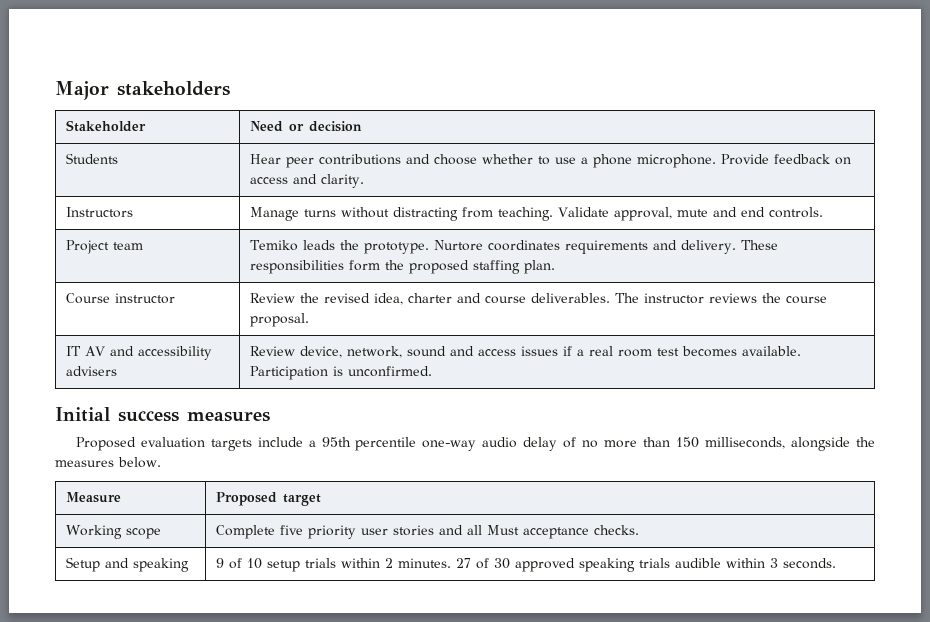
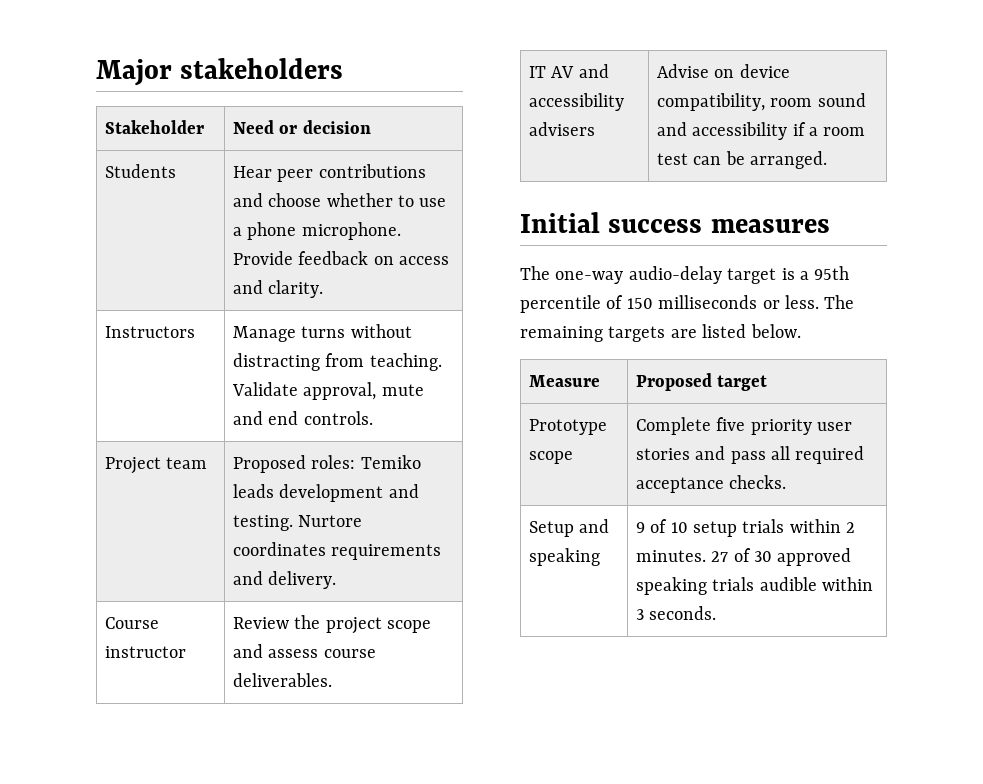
[249,240,429,254] Temiko leads the prototype. -> [232,455,421,473] [232,484,419,502] [232,515,293,531] Proposed roles: Temiko leads development and testing.
[740,240,778,250] [249,260,555,274] [65,293,175,304] [249,293,827,305] [249,313,309,327] These responsibilities form the proposed staffing plan. // Course instructor | Review the revised idea, charter and course deliverables. The instructor reviews the course proposal. -> [104,617,159,629] [104,646,186,658] [232,615,432,634] [232,644,376,658] [232,673,332,687] // Course instructor | Review the project scope and assess course deliverables.
[249,346,558,358] Review device, network, sound and access issues -> [656,64,790,78] [656,93,866,111] [656,122,788,140] Advise on device compatibility, room sound and accessibility
[588,346,613,356] real -> (819, 131) none
[681,346,801,357] [249,366,432,380] [55,407,270,422] [75,437,876,451] [55,460,114,467] becomes available. Participation is unconfirmed. // Initial success measures // Proposed evaluation targets include a 95th percentile one-way audio delay of no more than 150 milliseconds, alongside the measures -> [693,151,828,169] [520,212,830,233] [520,266,850,284] [520,295,855,313] [520,324,747,342] can be arranged. // Initial success measures // The one-way audio-delay target is a 95th percentile of 150 milliseconds or less. The remaining targets are listed
[65,525,122,539] Working -> [528,419,607,435] Prototype
[466,525,519,535] all Must -> [730,446,865,464] pass all required

